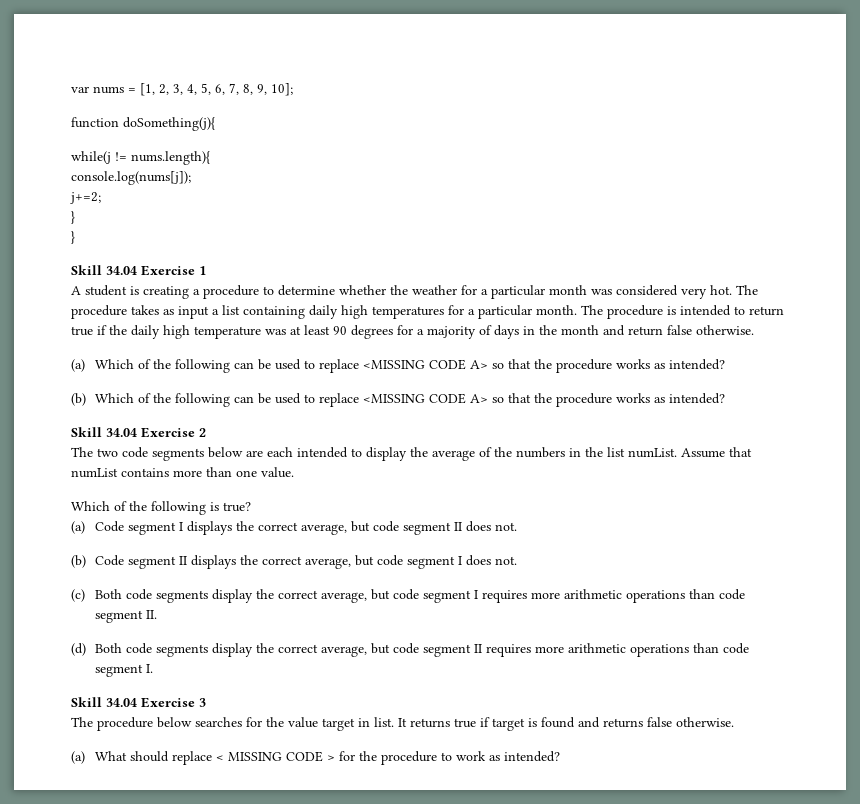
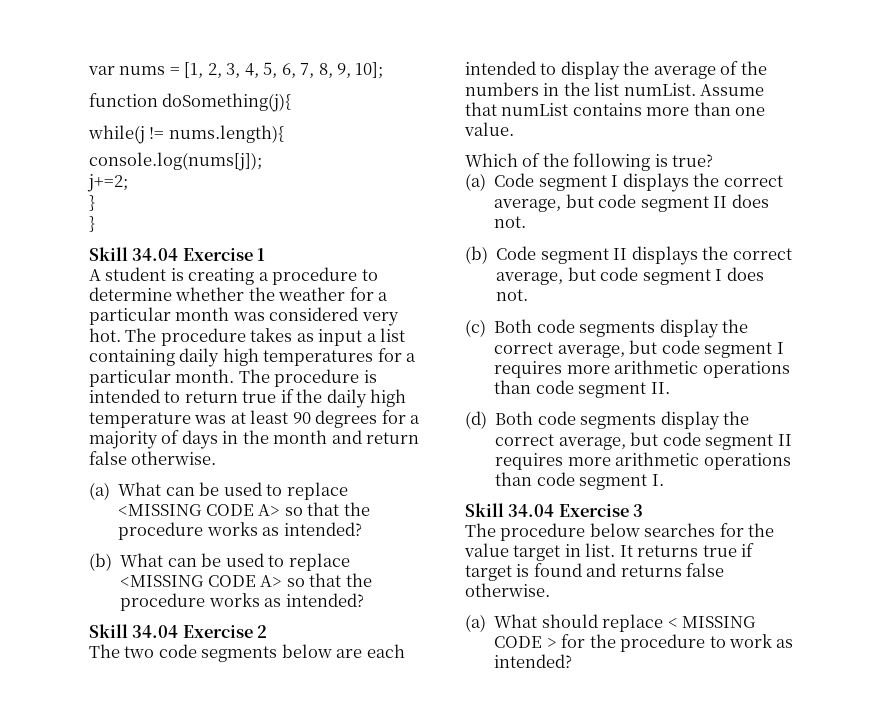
[94,359,230,373] Which of the following -> [118,482,162,496] What
[94,393,230,407] Which of the following -> [120,553,164,567] What

